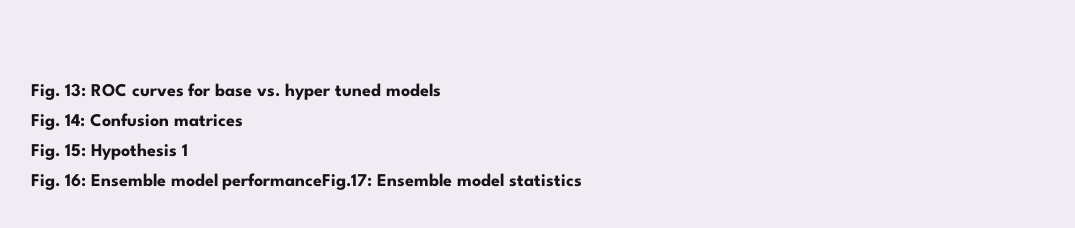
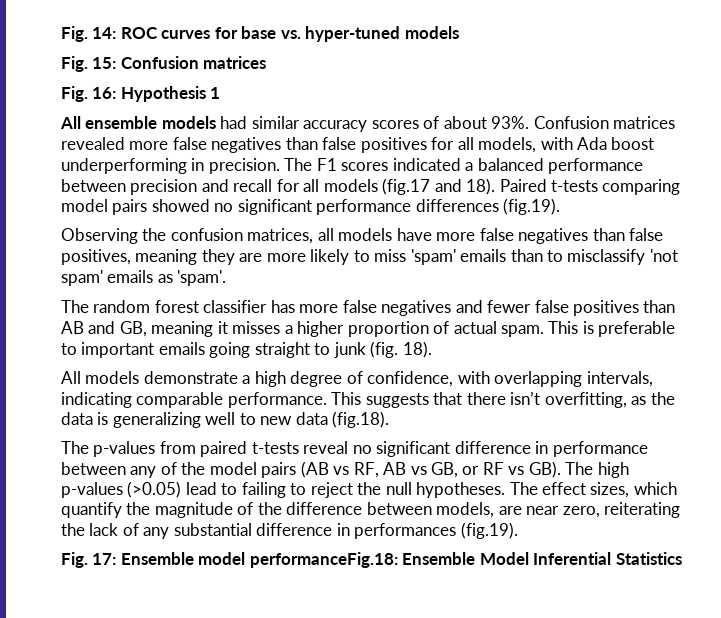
[31,83,86,100] Fig. 13: -> [61,26,117,42] Fig. 14:
[285,83,381,100] hyper tuned -> [305,26,401,42] hyper-tuned
[64,114,85,127] 14: -> [92,57,117,69] 15:
[64,144,86,157] 15: -> [92,87,117,99] 16:
[31,173,583,190] // Fig. 16: Ensemble model performanceFig.17: Ensemble model statistics -> [60,116,676,132] [61,137,655,153] [61,158,644,174] [61,178,681,195] [61,198,561,215] [61,228,664,244] [61,249,678,265] [61,270,227,286] [61,300,676,316] [61,321,676,337] [61,341,432,358] [61,371,653,387] [61,391,675,408] [61,411,390,428] [61,441,648,457] [61,461,629,478] [61,481,677,498] [61,502,681,518] [61,522,518,539] [61,552,682,568] // All ensemble models had similar accuracy scores of about 93%. Confusion matrices revealed more false negatives than false positives for all models, with Ada boost underperforming in precision. The F1 scores indicated a balanced performance between precision and recall for all models (fig.17 and 18). Paired t-tests comparing model pairs showed no significant performance differences (fig.19). // Observing the confusion matrices, all models have more false negatives than false positives, meaning they are more likely to miss 'spam' emails than to misclassify 'not spam' emails as 'spam'. // The random forest classifier has more false negatives and fewer false positives than AB and GB, meaning it misses a higher proportion of actual spam. This is preferable to important emails going straight to junk (fig. 18). // All models demonstrate a high degree of confidence, with overlapping intervals, indicating comparable performance. This suggests that there isn’t overfitting, as the data is generalizing well to new data (fig.18). // The p-values from paired t-tests reveal no significant difference in performance between any of the model pairs (AB vs RF, AB vs GB, or RF vs GB). The high p-values (>0.05) lead to failing to reject the null hypotheses. The effect sizes, which quantify the magnitude of the difference between models, are near zero, reiterating the lack of any substantial difference in performances (fig.19). // Fig. 17: Ensemble model performanceFig.18: Ensemble Model Inferential Statistics

